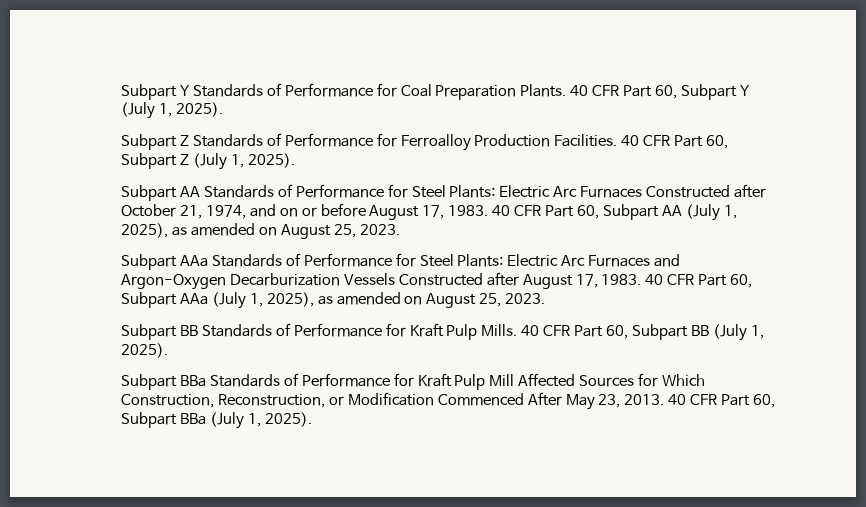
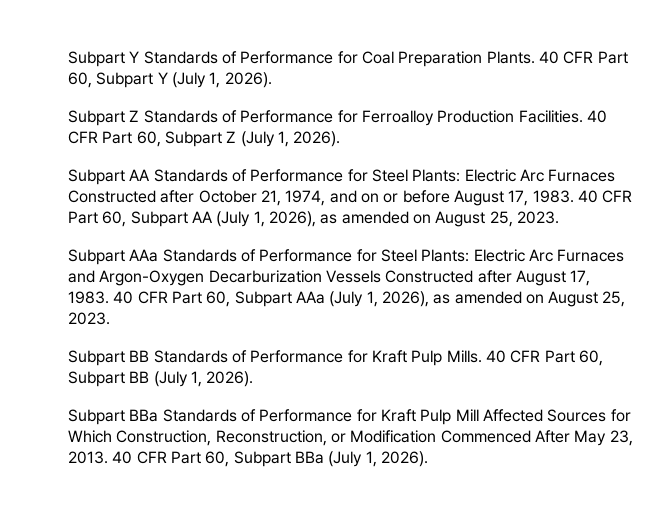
[175,102,223,117] 2025). -> [224,72,272,88] 2026).
[247,153,295,168] 2025). -> [293,131,341,147] 2026).
[121,223,169,238] 2025), -> [268,211,316,227] 2026),
[266,292,314,307] 2025), -> [381,291,429,307] 2026),
[121,343,169,358] 2025). -> [206,371,254,387] 2026).
[264,412,312,427] 2025). -> [380,451,428,467] 2026).

